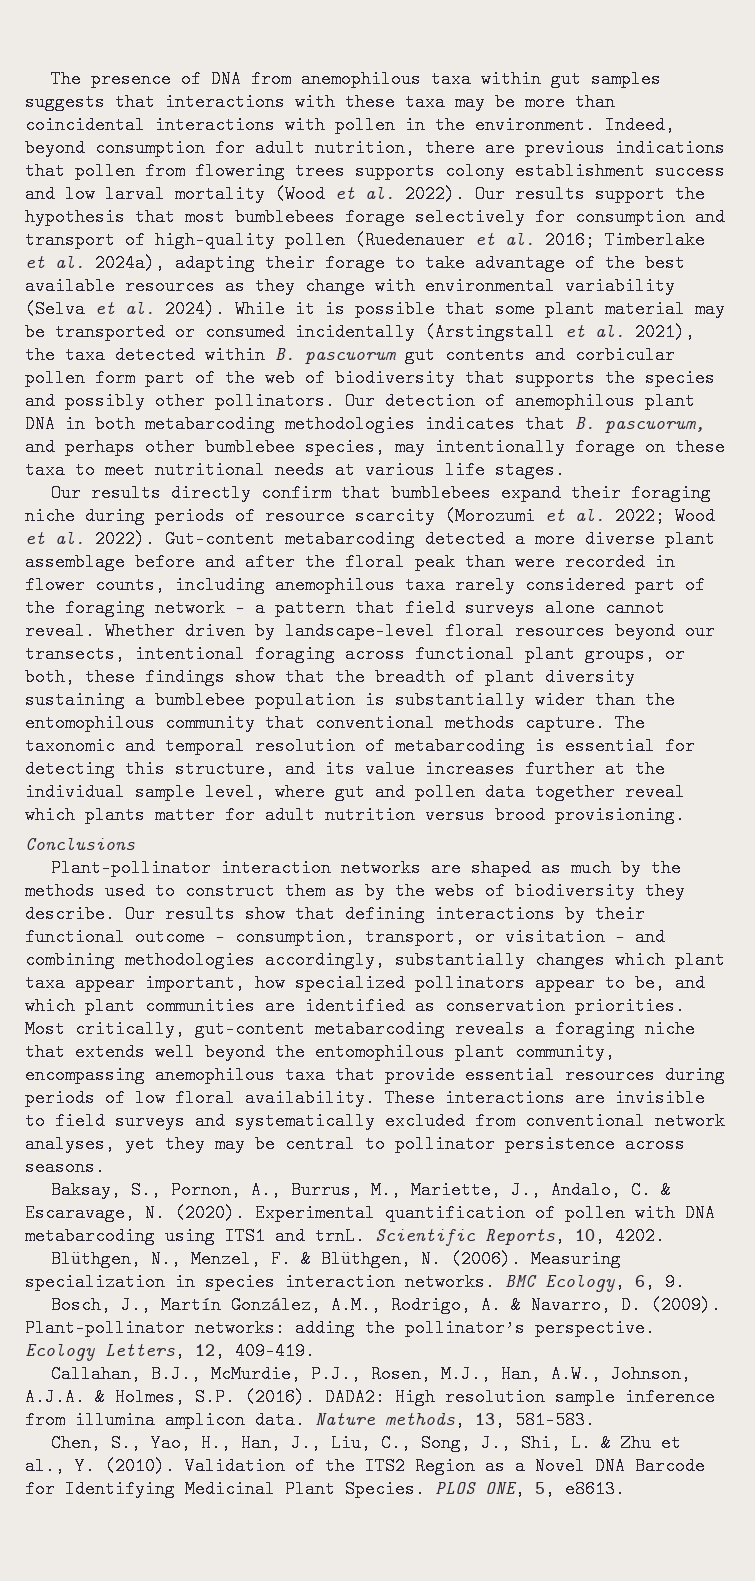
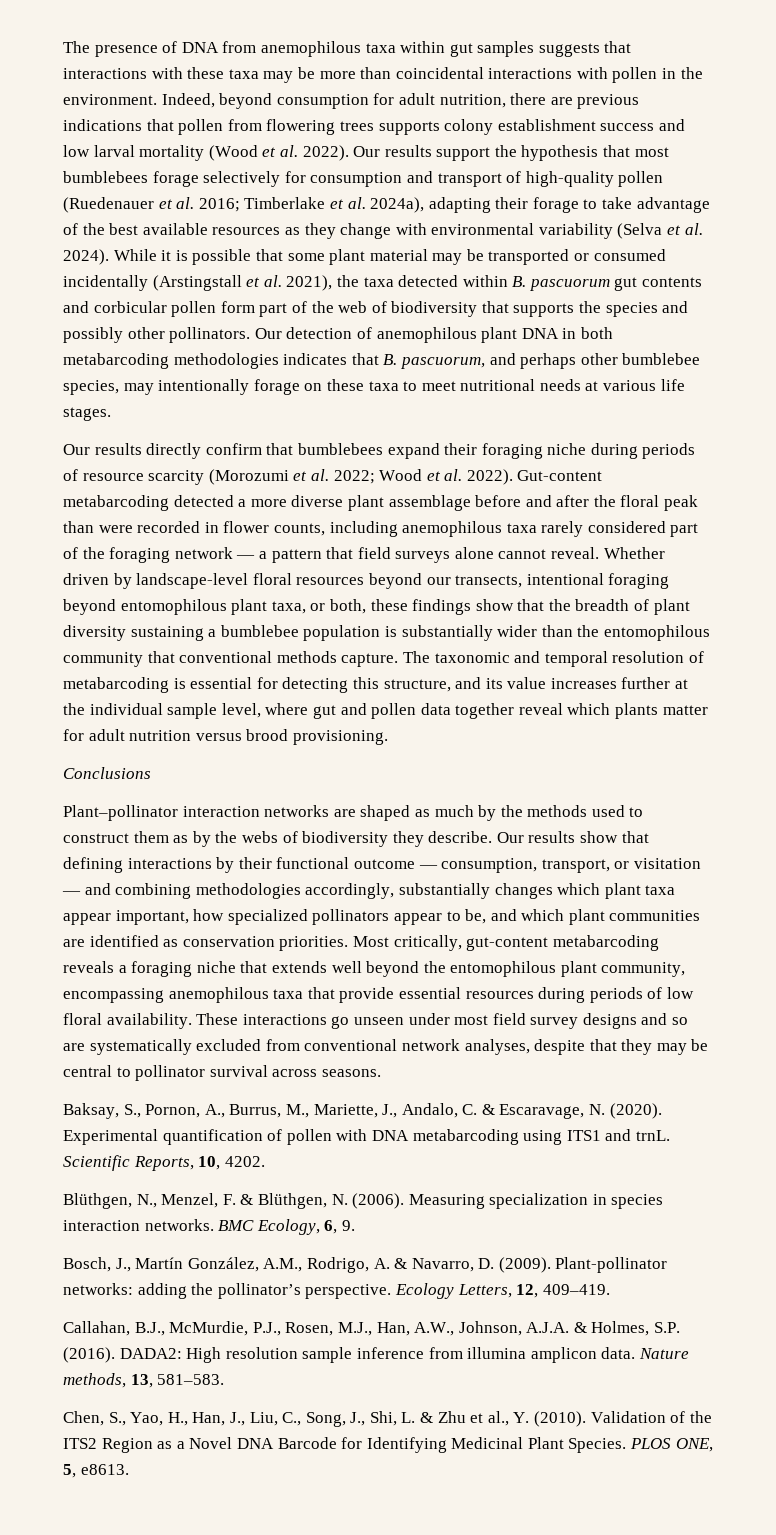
[345,645,655,663] across functional plant groups, -> [63,599,306,615] beyond entomophilous plant taxa,
[575,1089,705,1107] [25,1112,225,1130] are invisible to field surveys and -> [331,1013,689,1029] [63,1043,85,1051] go unseen under most field survey designs and so are
[125,1135,155,1153] yet -> [534,1039,617,1055] despite that
[505,1135,615,1153] persistence -> [209,1065,268,1077] survival

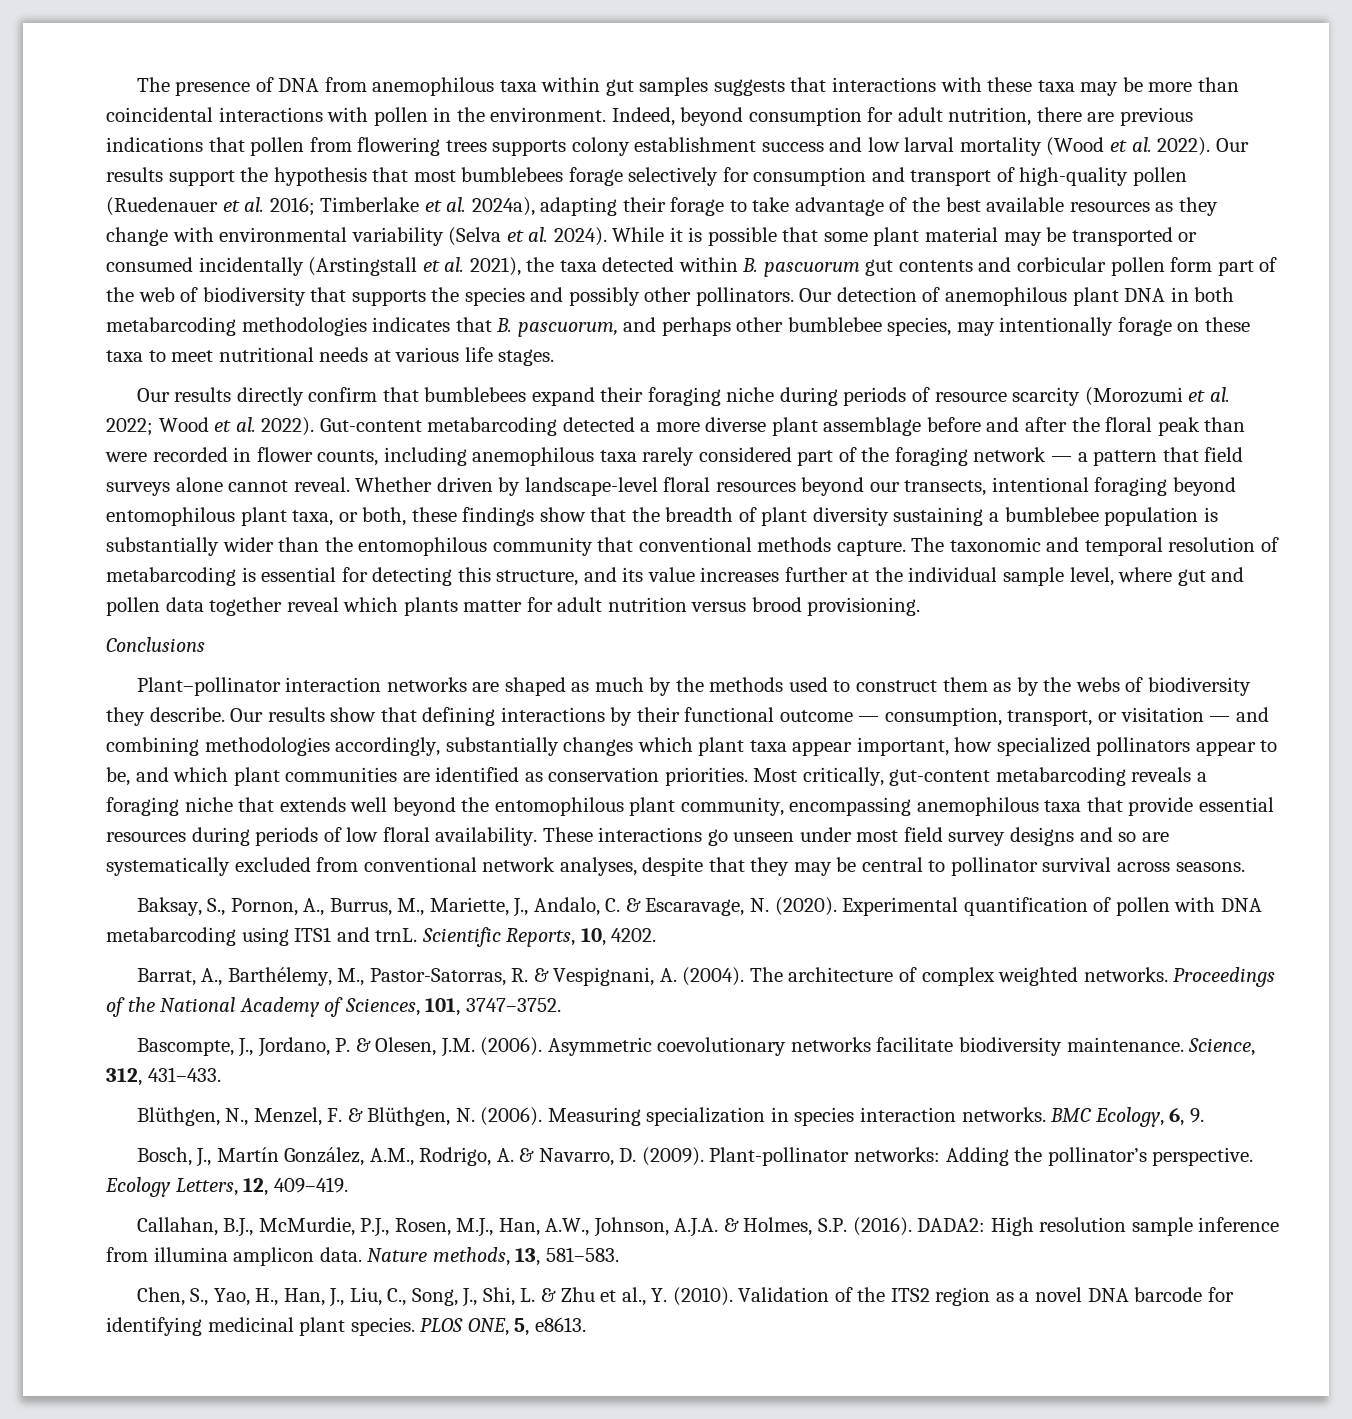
(265, 1161) none -> [136,967,1276,987] [106,997,561,1017] [136,1037,1256,1057] [106,1067,221,1086] // Barrat, A., Barthélemy, M., Pastor-Satorras, R. & Vespignani, A. (2004). The architecture of complex weighted networks. Proceedings of the National Academy of Sciences, 101, 3747–3752. // Bascompte, J., Jordano, P. & Olesen, J.M. (2006). Asymmetric coevolutionary networks facilitate biodiversity maintenance. Science, 312, 431–433.
[137,1283,187,1299] adding -> [945,1147,1009,1166] Adding
[101,1438,153,1453] Region -> [935,1287,991,1306] region
[189,1437,627,1453] Novel DNA Barcode for Identifying Medicinal Plant Species. -> [1034,1287,1234,1302] [106,1317,415,1336] novel DNA barcode for identifying medicinal plant species.

